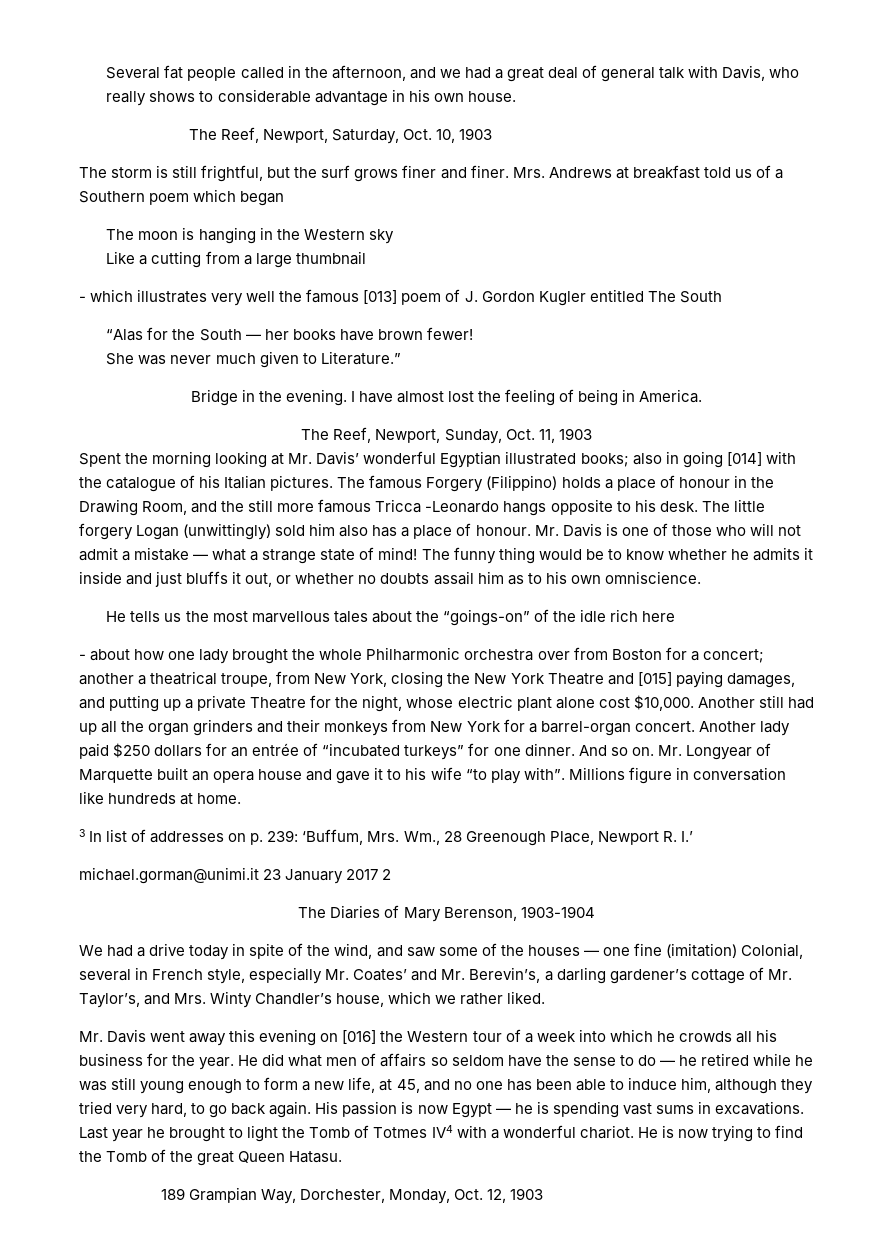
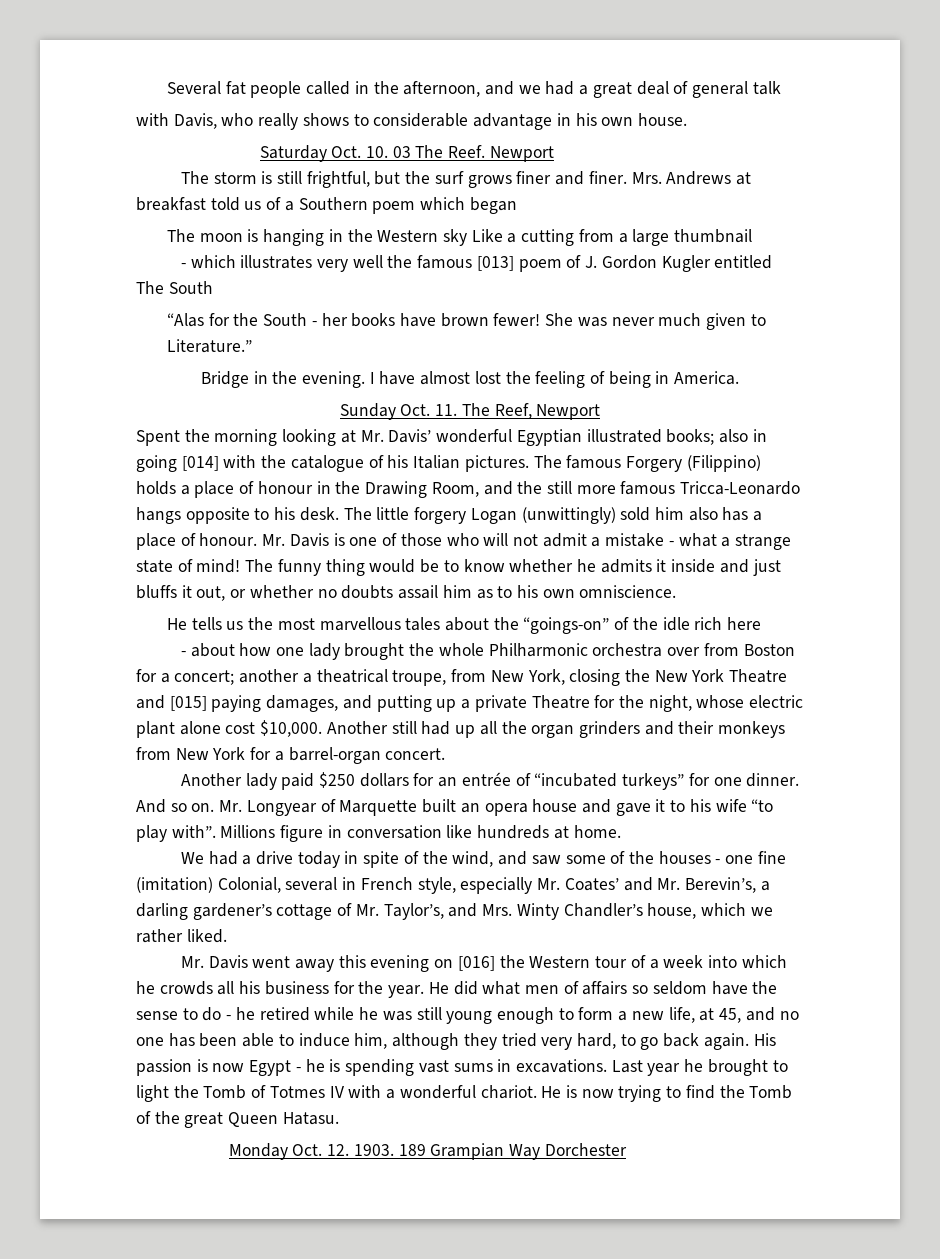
(686, 73) none -> (781, 88) //
[188,127,492,144] The Reef, Newport, Saturday, Oct. 10, 1903 -> [259,145,554,162] Saturday Oct. 10. 03 The Reef. Newport
(394, 236) // -> (467, 237) none
[245,334,261,340] — -> [311,321,317,326] -
(473, 333) // -> (541, 319) none
[301,427,592,444] The Reef, Newport, Sunday, Oct. 11, 1903 -> [339,403,601,420] Sunday Oct. 11. The Reef, Newport
[375,499,500,513] Tricca -Leonardo -> [680,481,801,495] Tricca-Leonardo
[193,554,209,560] — -> [668,541,674,546] -
(695, 726) none -> (446, 754) //
[79,829,693,846] [79,867,392,884] [298,905,595,922] // 3 In list of addresses on p. 239: ‘Buffum, Mrs. Wm., 28 Greenough Place, Newport R. I.’ // michael.gorman@unimi.it 23 January 2017 2 // The Diaries of Mary Berenson, 1903-1904 -> (621, 831) none
[583,950,599,956] — -> [715,859,721,864] -
[659,1060,675,1066] — -> [226,1015,232,1020] -
[495,1108,511,1114] — -> [295,1067,301,1072] -
[431,1125,453,1138] IV4 -> [329,1086,344,1098] IV
[161,1187,544,1204] 189 Grampian Way, Dorchester, Monday, Oct. 12, 1903 -> [228,1143,627,1160] Monday Oct. 12. 1903. 189 Grampian Way Dorchester

